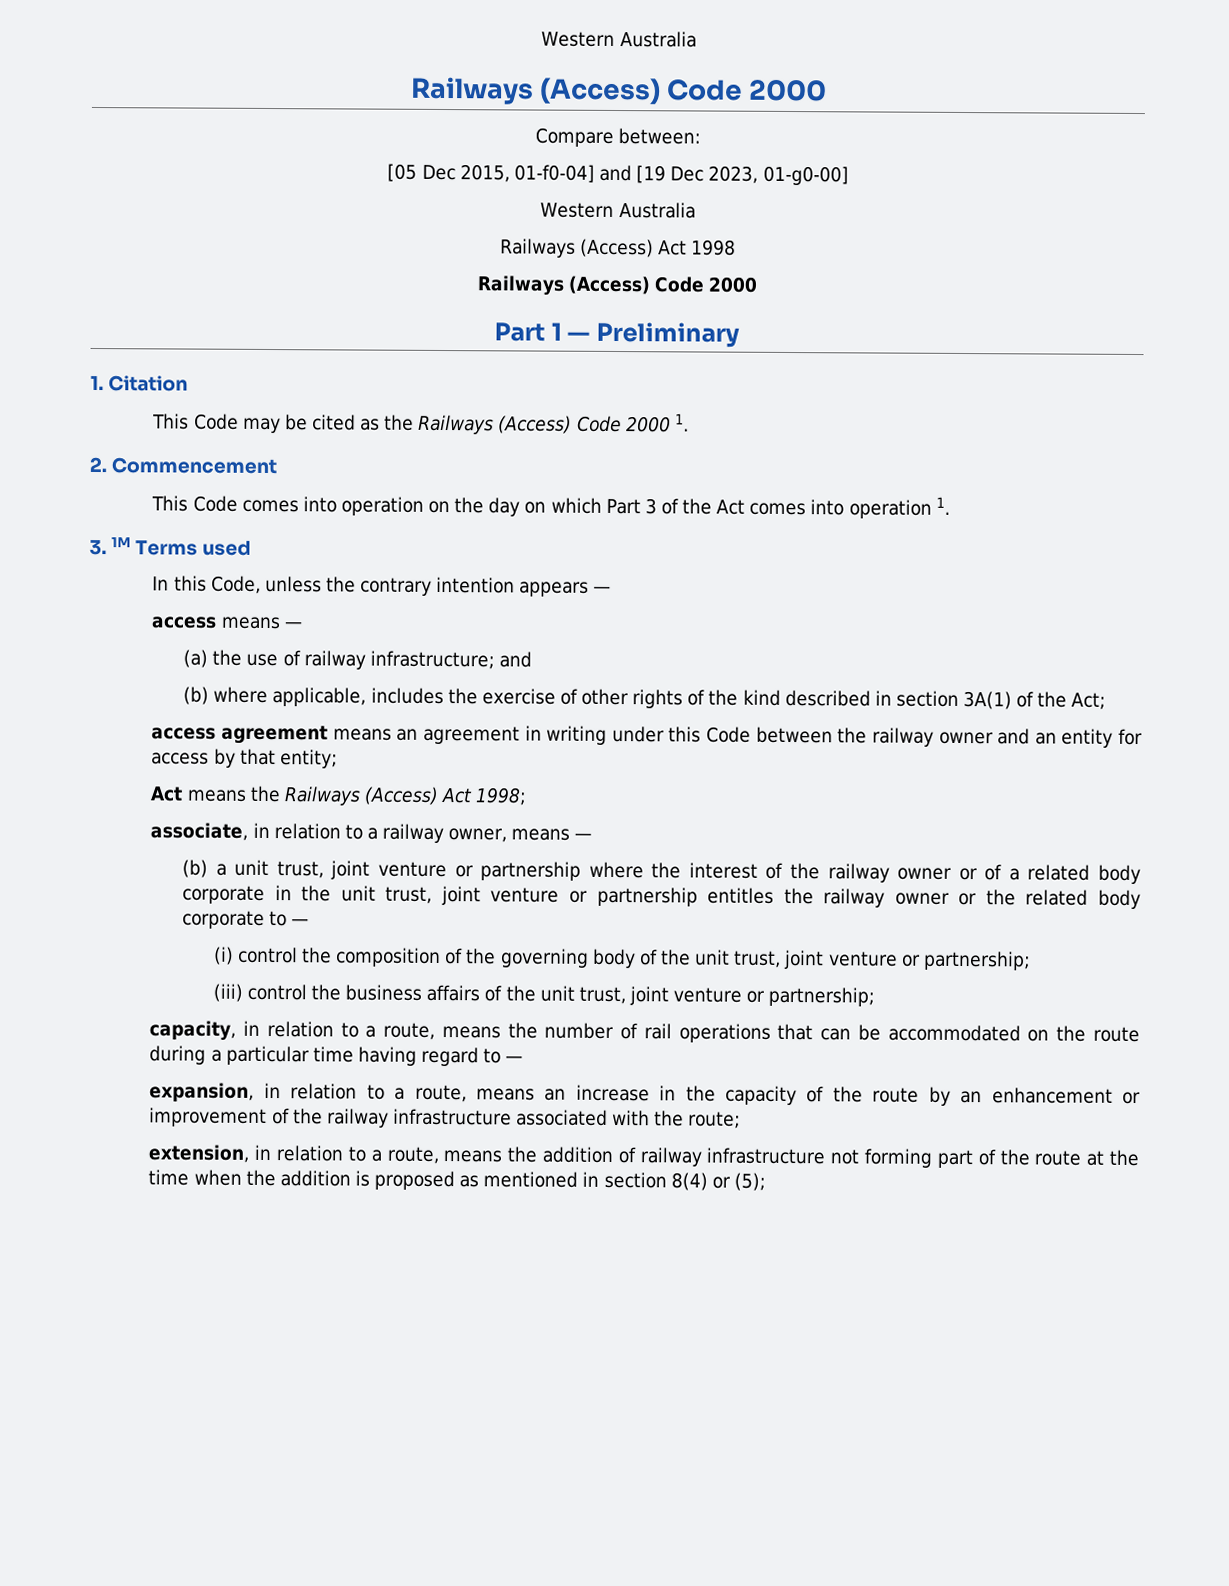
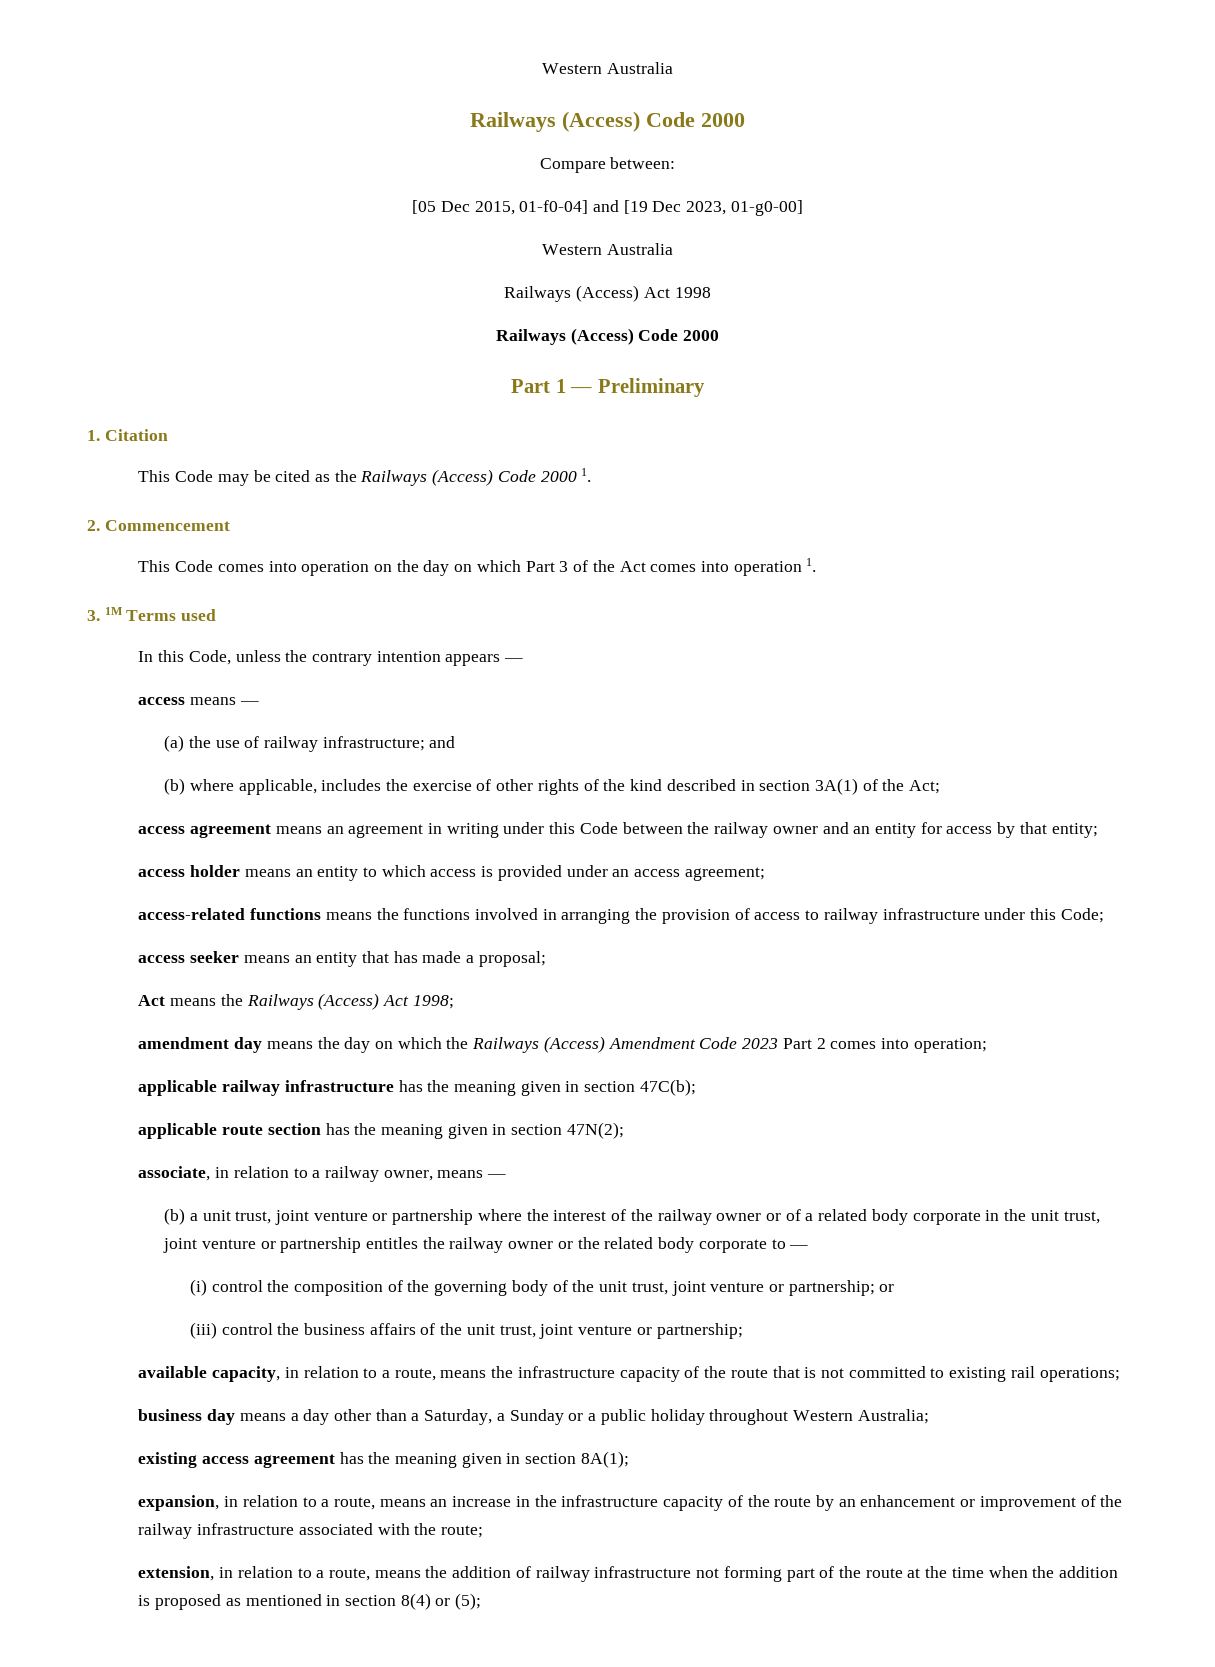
(338, 759) none -> [138,865,765,881] [138,908,1104,924] [138,951,546,967] // access holder means an entity to which access is provided under an access agreement; // access-related functions means the functions involved in arranging the provision of access to railway infrastructure under this Code; // access seeker means an entity that has made a proposal;
(528, 796) none -> [138,1036,987,1053] [138,1079,696,1096] [138,1122,624,1139] // amendment day means the day on which the Railways (Access) Amendment Code 2023 Part 2 comes into operation; // applicable railway infrastructure has the meaning given in section 47C(b); // applicable route section has the meaning given in section 47N(2);
(1031, 960) none -> [879,1284,895,1292] or
(876, 996) none -> [138,1366,208,1378] available
[544,1022,1140,1043] [149,1045,524,1067] number of rail operations that can be accommodated on the route during a particular time having regard to — -> [517,1366,1120,1382] [138,1409,929,1425] [138,1451,629,1468] infrastructure capacity of the route that is not committed to existing rail operations; // business day means a day other than a Saturday, a Sunday or a public holiday throughout Western Australia; // existing access agreement has the meaning given in section 8A(1);
(716, 1093) none -> [561,1495,659,1507] infrastructure

